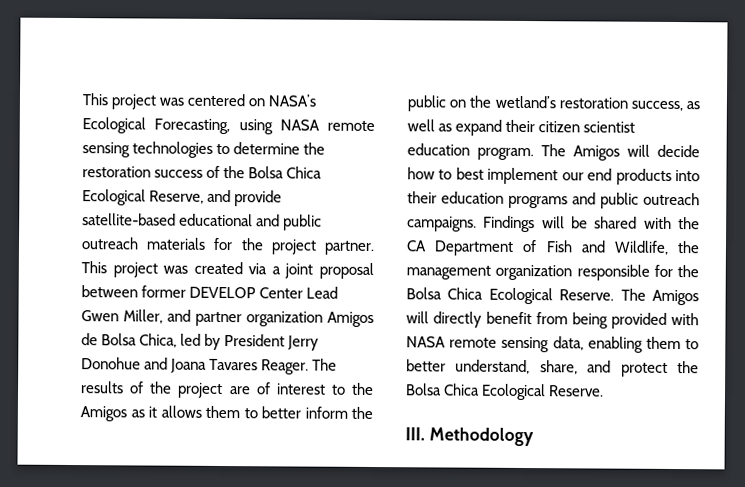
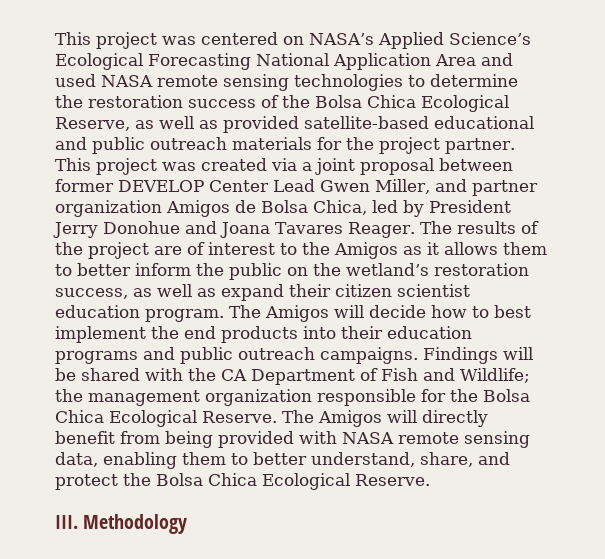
[82,117,273,135] Ecological Forecasting, using -> [377,32,531,49] [55,53,513,70] [55,74,96,87] Applied Science’s Ecological Forecasting National Application Area and used
[207,189,283,207] and provide -> [135,116,299,133] as well as provided
[561,172,584,181] our -> [151,326,179,339] the
[613,240,669,255] Wildlife, -> [460,368,530,383] Wildlife;

